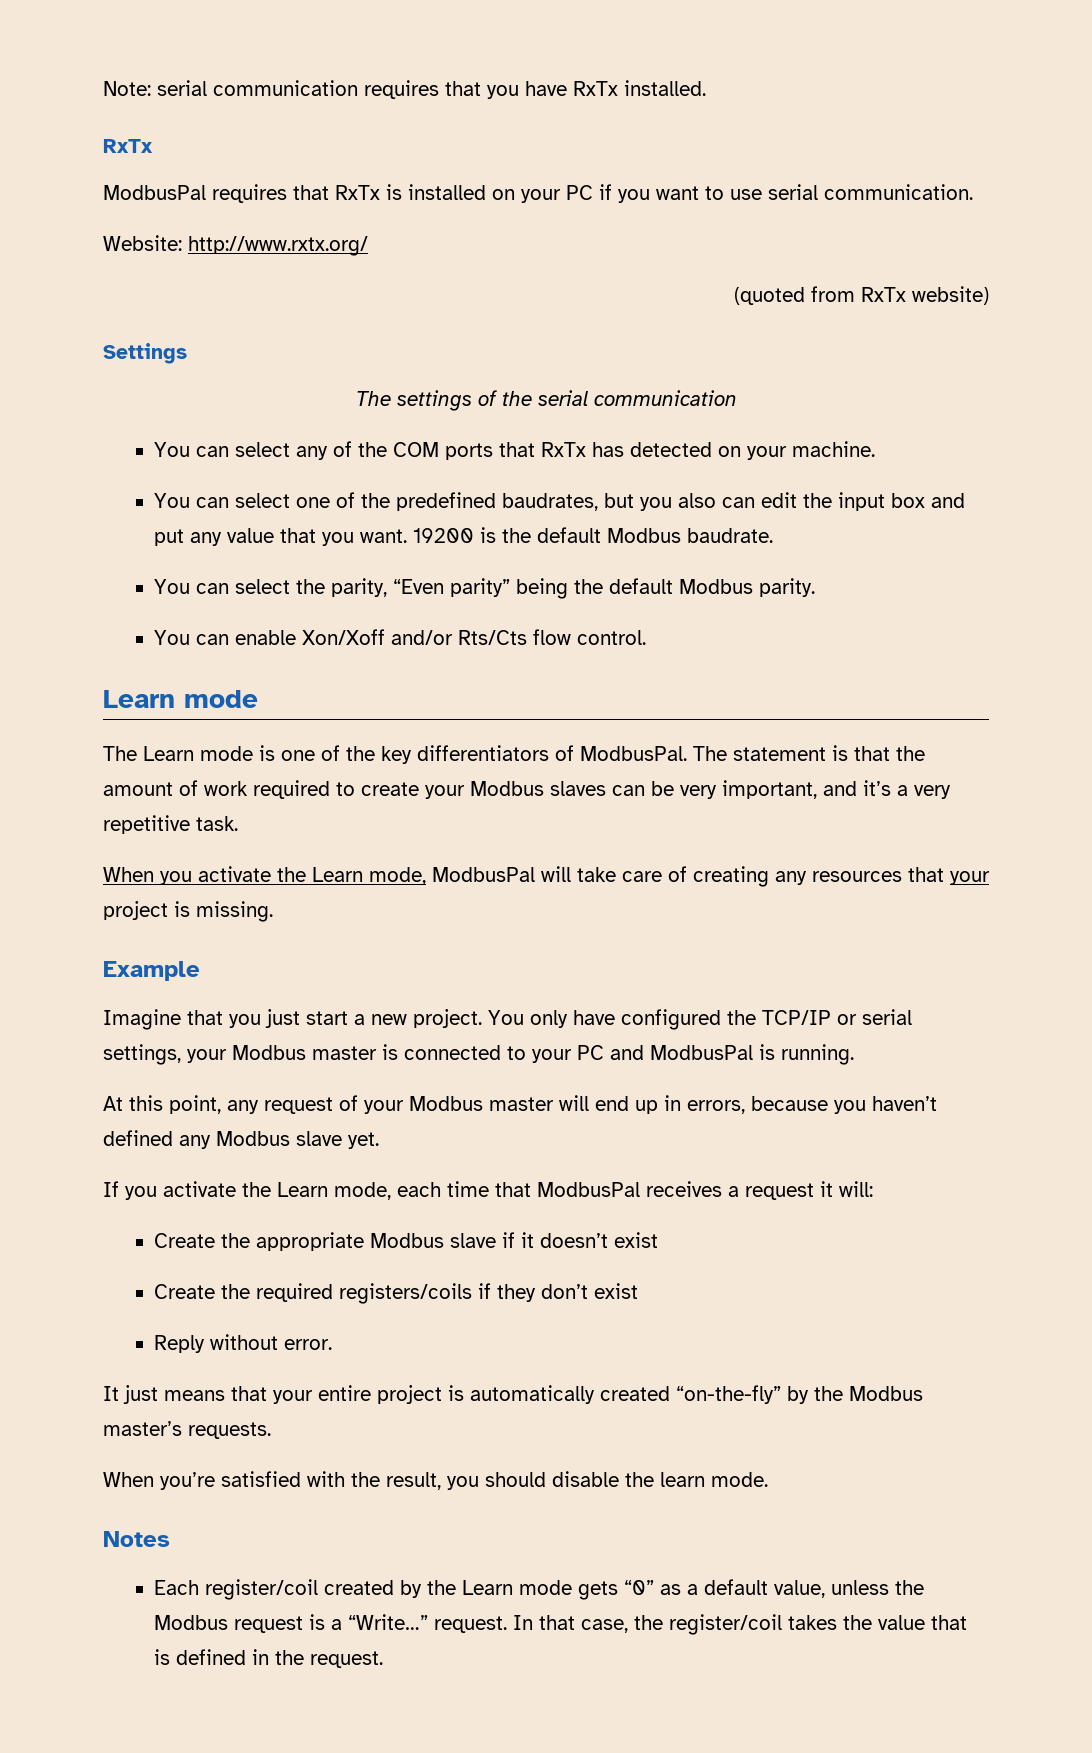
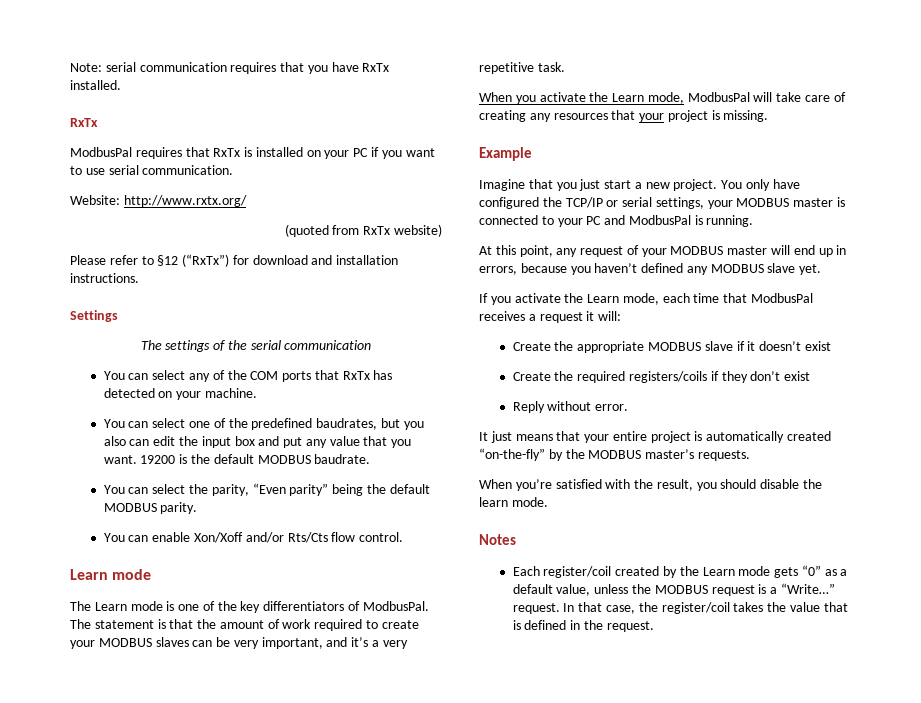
(989, 295) none -> [70,254,399,267] [70,273,139,283] // Please refer to §12 (“RxTx”) for download and installation instructions.
[607,528,682,543] Modbus -> [257,455,311,464] MODBUS
[679,579,754,594] Modbus -> [103,503,157,512] MODBUS
[470,781,544,796] Modbus -> [98,638,152,647] MODBUS
[232,1045,306,1060] Modbus -> [736,198,790,207] MODBUS
[409,1096,483,1111] Modbus -> [670,246,724,255] MODBUS
[216,1131,290,1146] Modbus -> [710,264,764,273] MODBUS
[370,1233,445,1248] Modbus -> [647,342,701,351] MODBUS
[849,1386,923,1401] Modbus -> [588,450,642,459] MODBUS
[154,1615,229,1630] Modbus -> [654,585,708,594] MODBUS

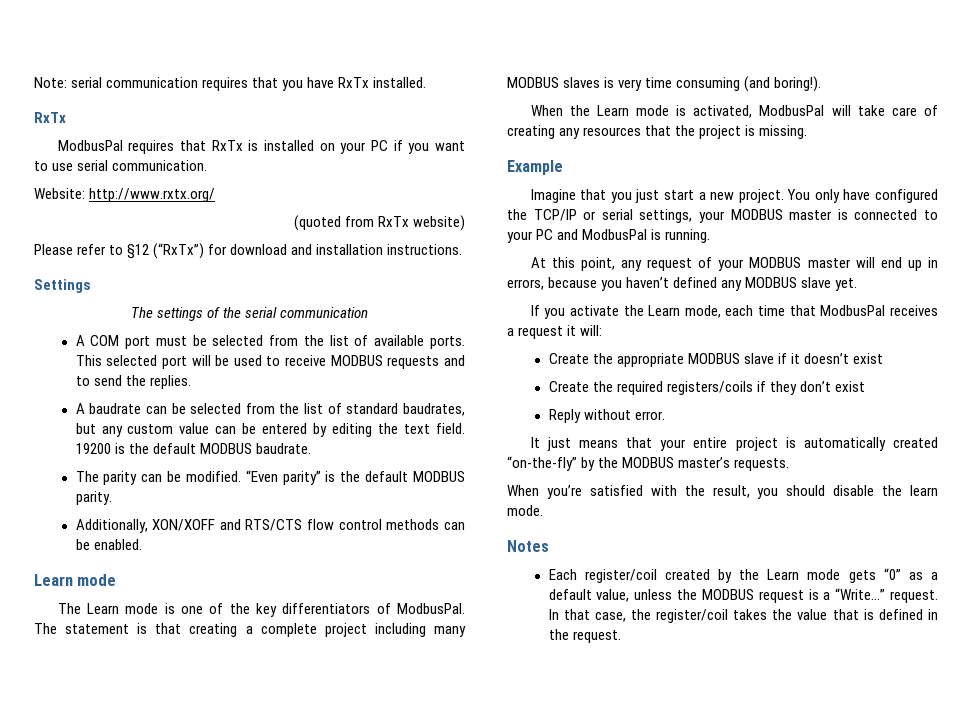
[103,370,393,382] [103,388,257,400] [103,418,424,430] [103,436,412,448] [103,455,137,464] You can select any of the COM ports that RxTx has detected on your machine. // You can select one of the predefined baudrates, but you also can edit the input box and put any value that you want. -> [75,335,466,349] [75,355,465,369] [75,375,191,389] [75,403,465,416] [75,423,466,437] A COM port must be selected from the list of available ports. This selected port will be used to receive MODBUS requests and to send the replies. // A baudrate can be selected from the list of standard baudrates, but any custom value can be entered by editing the text field.
[103,484,249,496] You can select the parity, -> [75,471,241,485] The parity can be modified.
[332,484,364,496] being -> [325,471,336,482] is
[103,532,404,543] You can enable Xon/Xoff and/or Rts/Cts flow control. -> [75,519,466,533] [75,539,142,550] Additionally, XON/XOFF and RTS/CTS flow control methods can be enabled.
[197,619,419,631] [70,637,408,649] [479,62,565,74] [479,92,684,104] the amount of work required to create your MODBUS slaves can be very important, and it’s a very repetitive task. // When you activate the Learn mode, -> [189,623,466,637] [507,76,822,92] [530,105,753,118] creating a complete project including many MODBUS slaves is very time consuming (and boring!). // When the Learn mode is activated,
[639,113,665,122] your -> [675,125,696,136] the

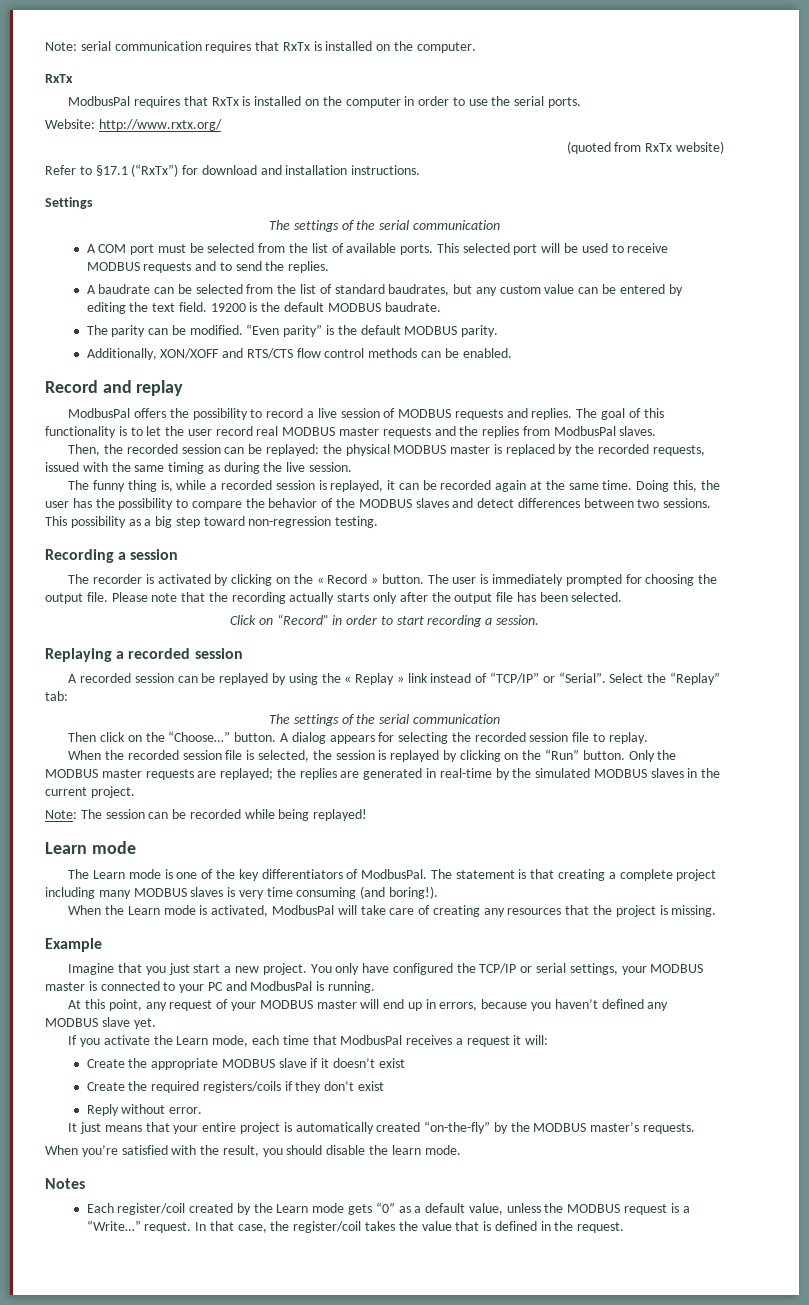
[282,77,427,91] you have RxTx installed. -> [282,41,476,53] RxTx is installed on the computer.
[340,140,465,154] [34,160,208,171] your PC if you want to use serial communication. -> [322,96,581,108] the computer in order to use the serial ports.
[34,244,150,259] Please refer to §12 -> [45,165,128,176] Refer to §17.1
(142, 544) none -> [45,380,184,396] [68,408,664,420] [45,426,657,438] [68,444,705,456] [45,462,353,474] [68,480,720,492] [45,498,712,510] [45,516,379,528] [45,549,179,563] [68,574,718,586] [45,592,623,604] [229,614,540,627] [45,648,243,662] [68,672,720,685] [45,691,68,701] [269,714,500,726] [68,731,648,744] [68,749,677,762] [45,768,721,780] [45,786,135,798] [45,809,368,821] // Record and replay // ModbusPal offers the possibility to record a live session of MODBUS requests and replies. The goal of this functionality is to let the user record real MODBUS master requests and the replies from ModbusPal slaves. // Then, the recorded session can be replayed: the physical MODBUS master is replaced by the recorded requests, issued with the same timing as during the live session. // The funny thing is, while a recorded session is replayed, it can be recorded again at the same time. Doing this, the user has the possibility to compare the behavior of the MODBUS slaves and detect differences between two sessions. This possibility as a big step toward non-regression testing. // Recording a session // The recorder is activated by clicking on the « Record » button. The user is immediately prompted for choosing the output file. Please note that the recording actually starts only after the output file has been selected. // Click on “Record” in order to start recording a session. // Replaying a recorded session // A recorded session can be replayed by using the « Replay » link instead of “TCP/IP” or “Serial”. Select the “Replay” tab: // The settings of the serial communication // Then click on the “Choose…” button. A dialog appears for selecting the recorded session file to replay. // When the recorded session file is selected, the session is replayed by clicking on the “Run” button. Only the MODBUS master requests are replayed; the replies are generated in real-time by the simulated MODBUS slaves in the current project. // Note: The session can be recorded while being replayed!

